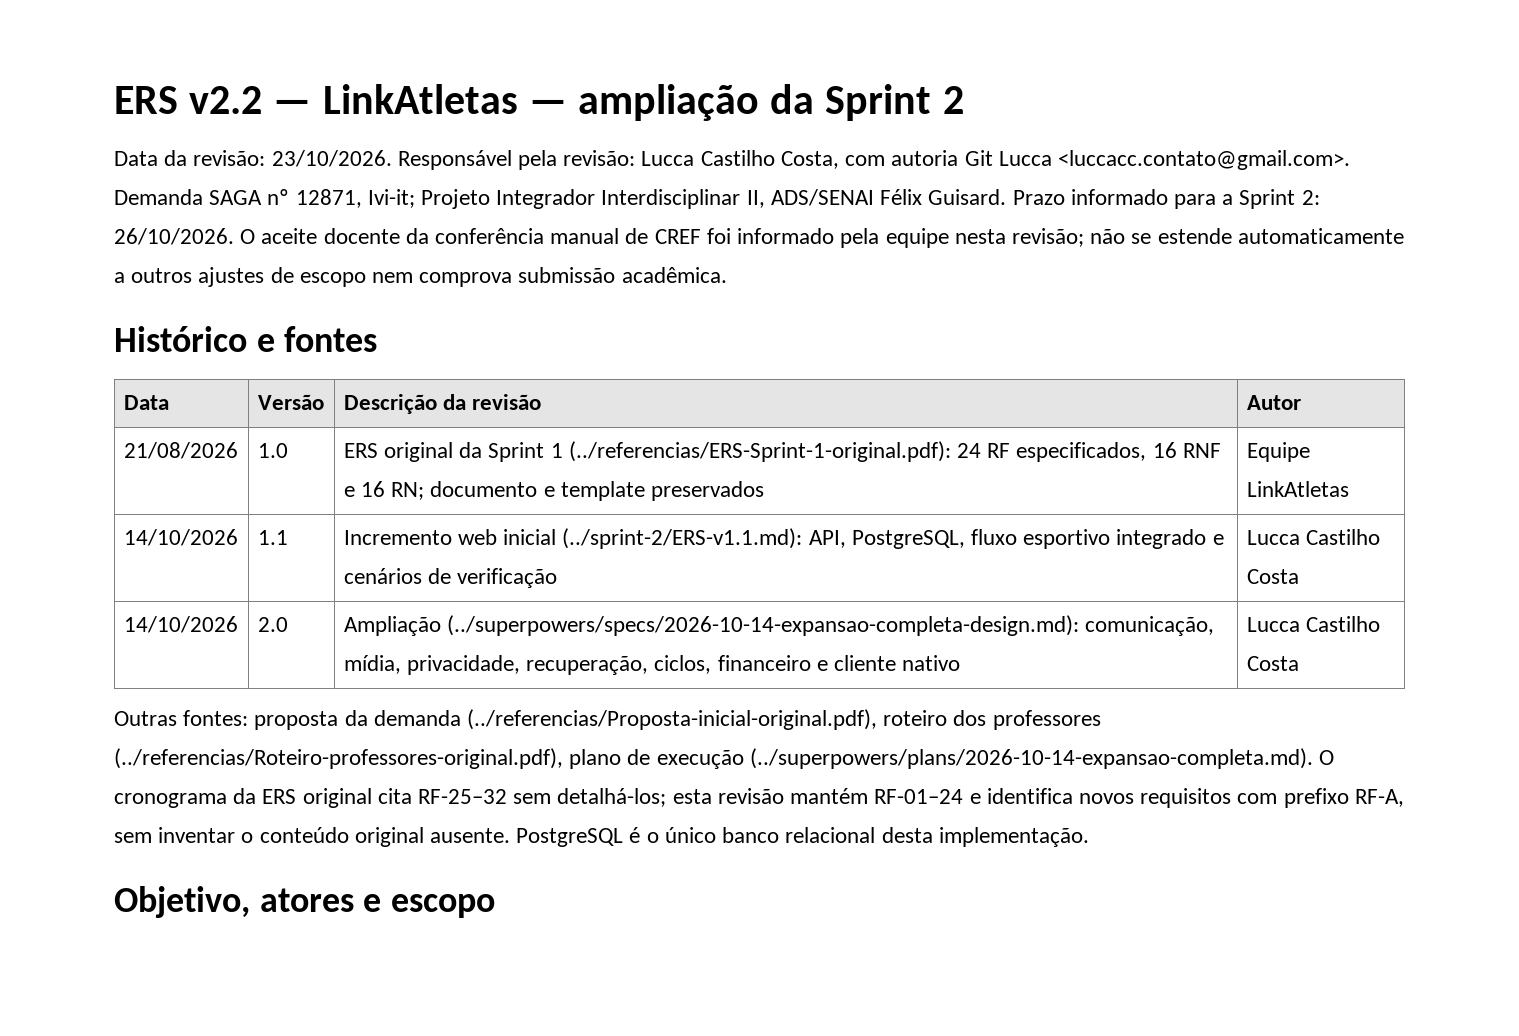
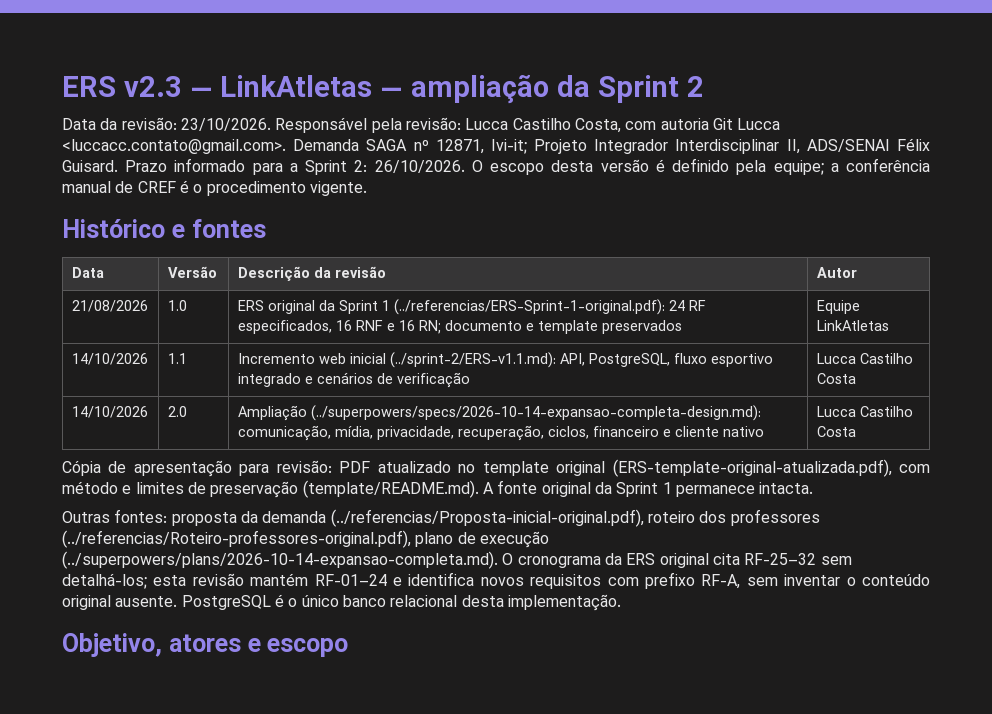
[114,86,263,114] ERS v2.2 -> [62,76,182,97] ERS v2.3
[261,228,1404,248] [114,267,727,287] aceite docente da conferência manual de CREF foi informado pela equipe nesta revisão; não se estende automaticamente a outros ajustes de escopo nem comprova submissão acadêmica. -> [490,158,931,175] [62,180,367,196] escopo desta versão é definido pela equipe; a conferência manual de CREF é o procedimento vigente.
(1299, 663) none -> [62,459,930,477] [62,480,814,498] // Cópia de apresentação para revisão: PDF atualizado no template original (ERS-template-original-atualizada.pdf), com método e limites de preservação (template/README.md). A fonte original da Sprint 1 permanece intacta.

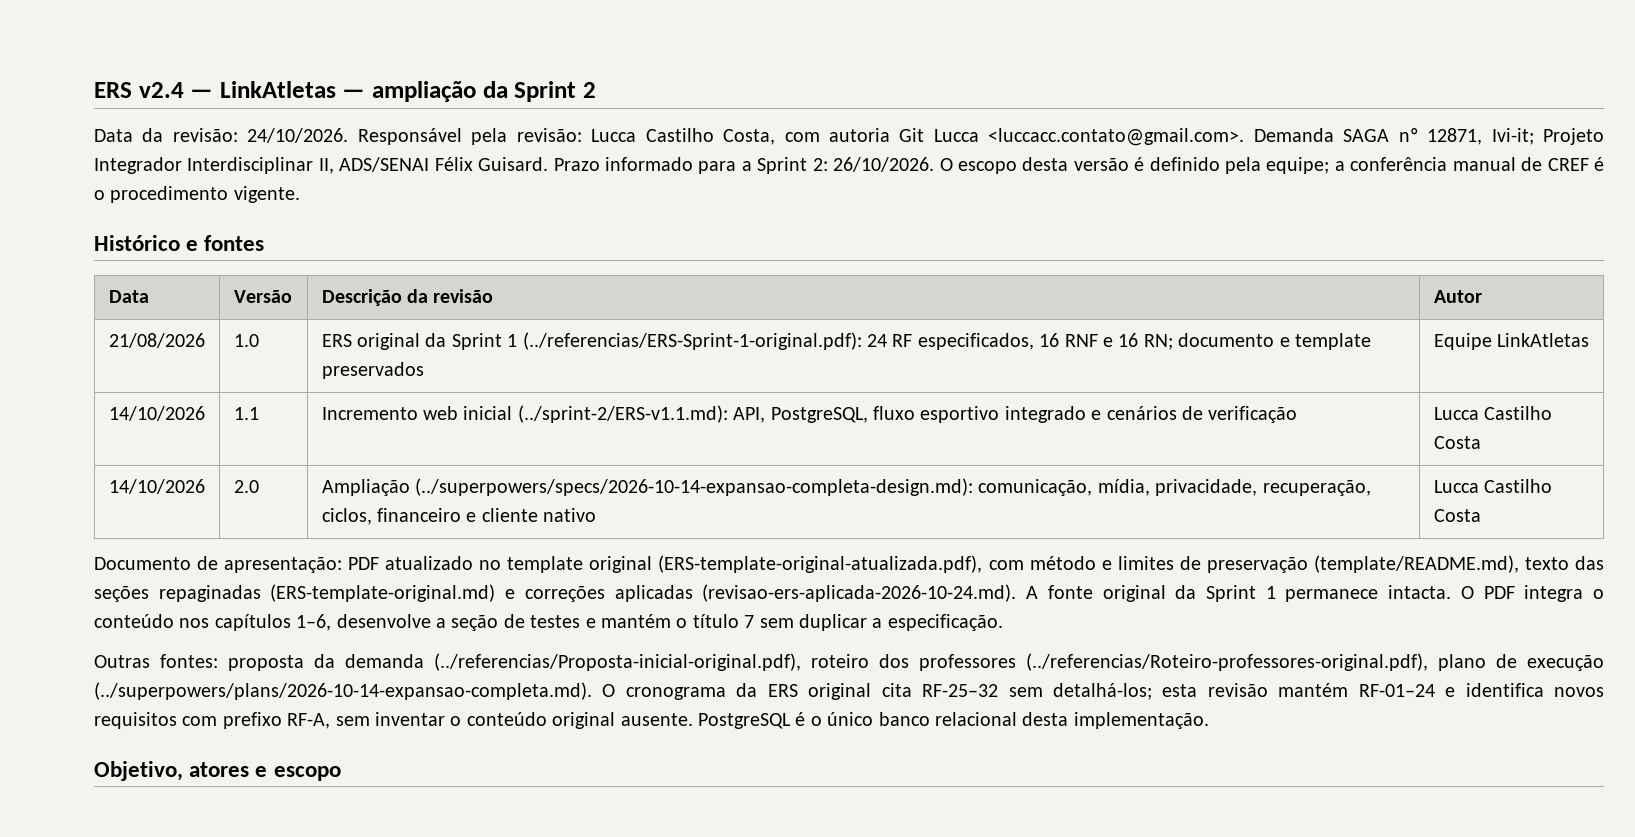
[62,76,182,97] ERS v2.3 -> [94,82,184,98] ERS v2.4
[180,118,271,131] 23/10/2026. -> [247,128,349,143] 24/10/2026.
[62,460,332,477] Cópia de apresentação para revisão: -> [94,556,343,573] Documento de apresentação:
[302,480,479,498] (template/README.md). -> [1313,555,1604,573] [94,584,1017,602] (template/README.md), texto das seções repaginadas (ERS-template-original.md) e correções aplicadas (revisao-ers-aplicada-2026-10-24.md).
(814, 488) none -> [1460,585,1604,602] [94,614,1003,631] O PDF integra o conteúdo nos capítulos 1–6, desenvolve a seção de testes e mantém o título 7 sem duplicar a especificação.

